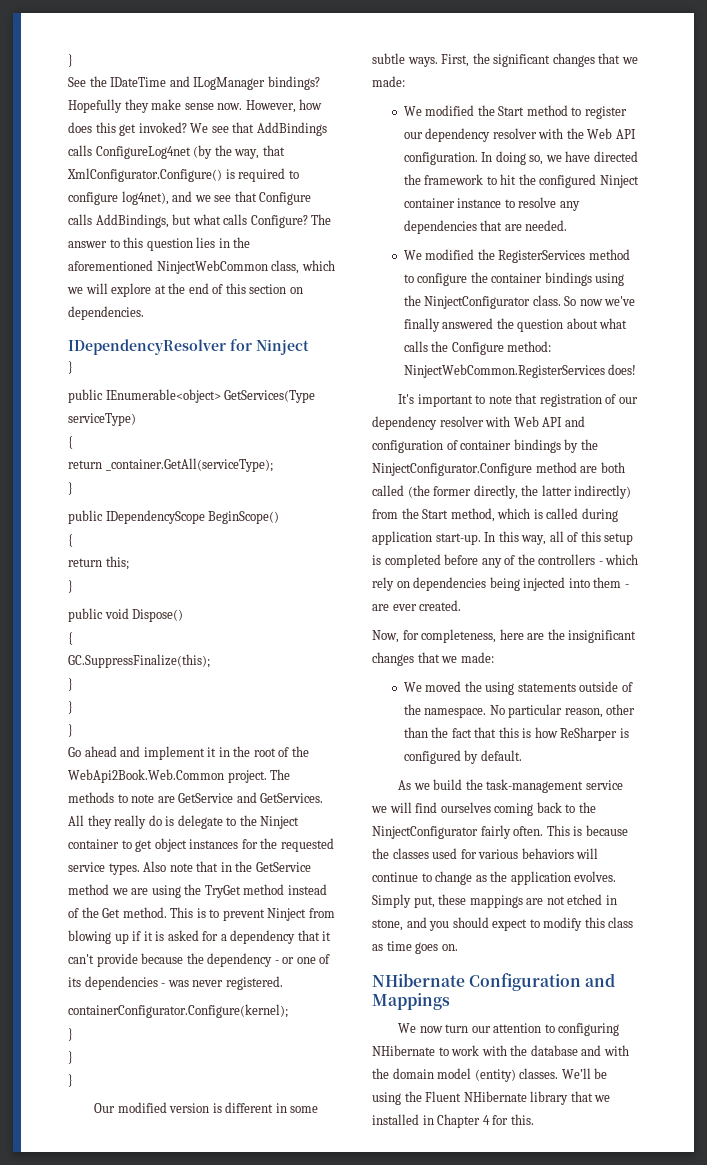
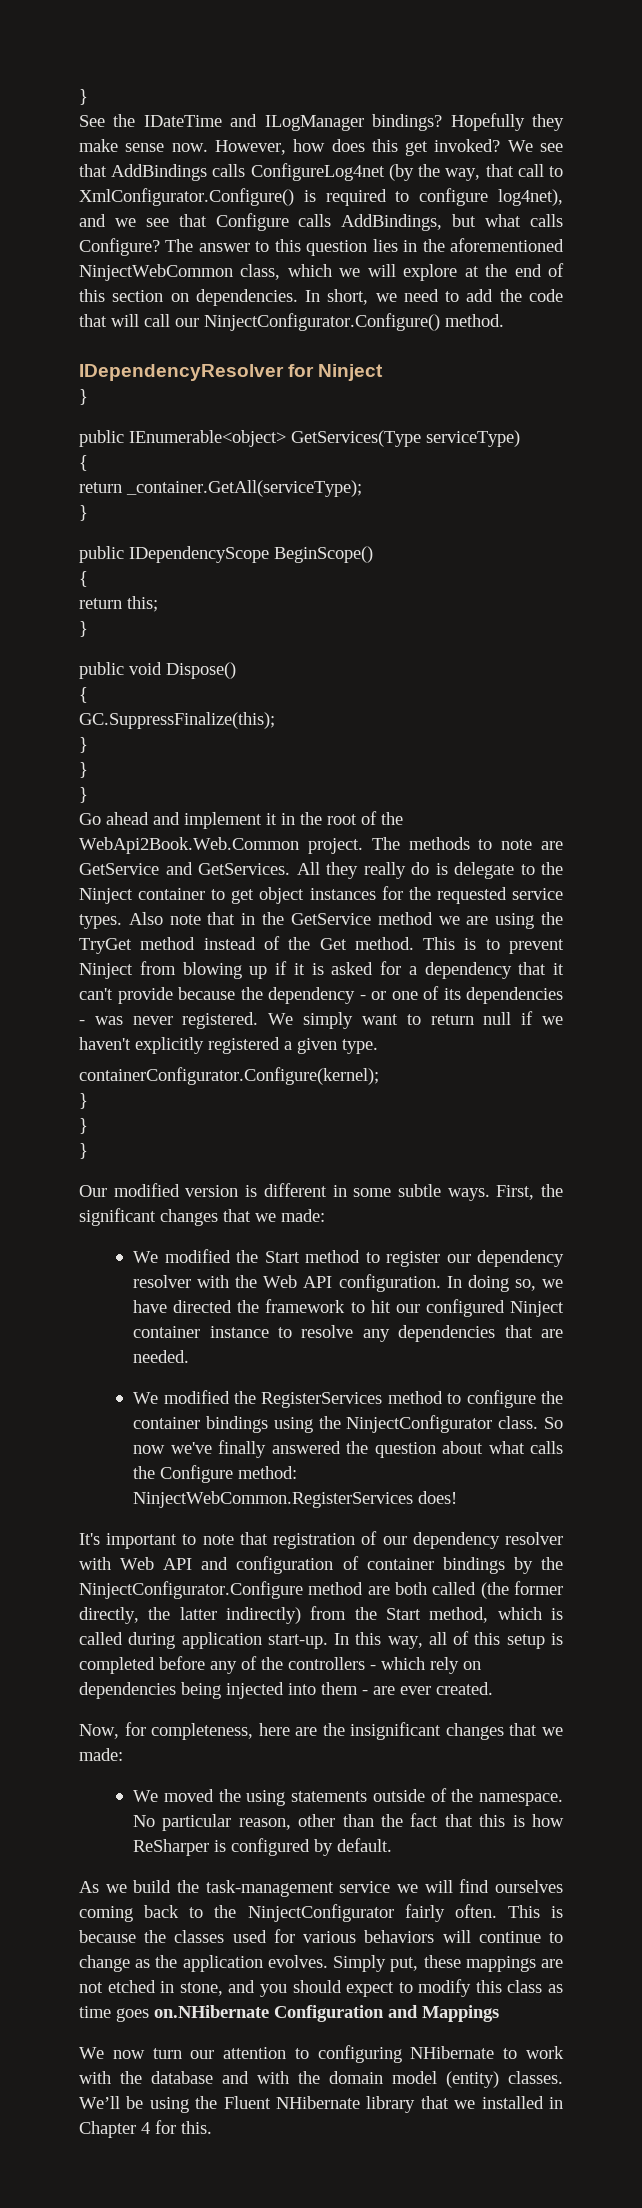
(285, 150) none -> [517,164,563,177] call to
(144, 313) none -> [305,289,563,305] [79,313,504,331] In short, we need to add the code that will call our NinjectConfigurator.Configure() method.
(283, 983) none -> [268,1011,563,1029] [79,1037,378,1054] We simply want to return null if we haven't explicitly registered a given type.
[518,174,536,185] the -> [395,1304,420,1313] our
[441,944,458,951] [372,973,465,987] on. // NHibernate -> [154,2005,269,2018] on.NHibernate

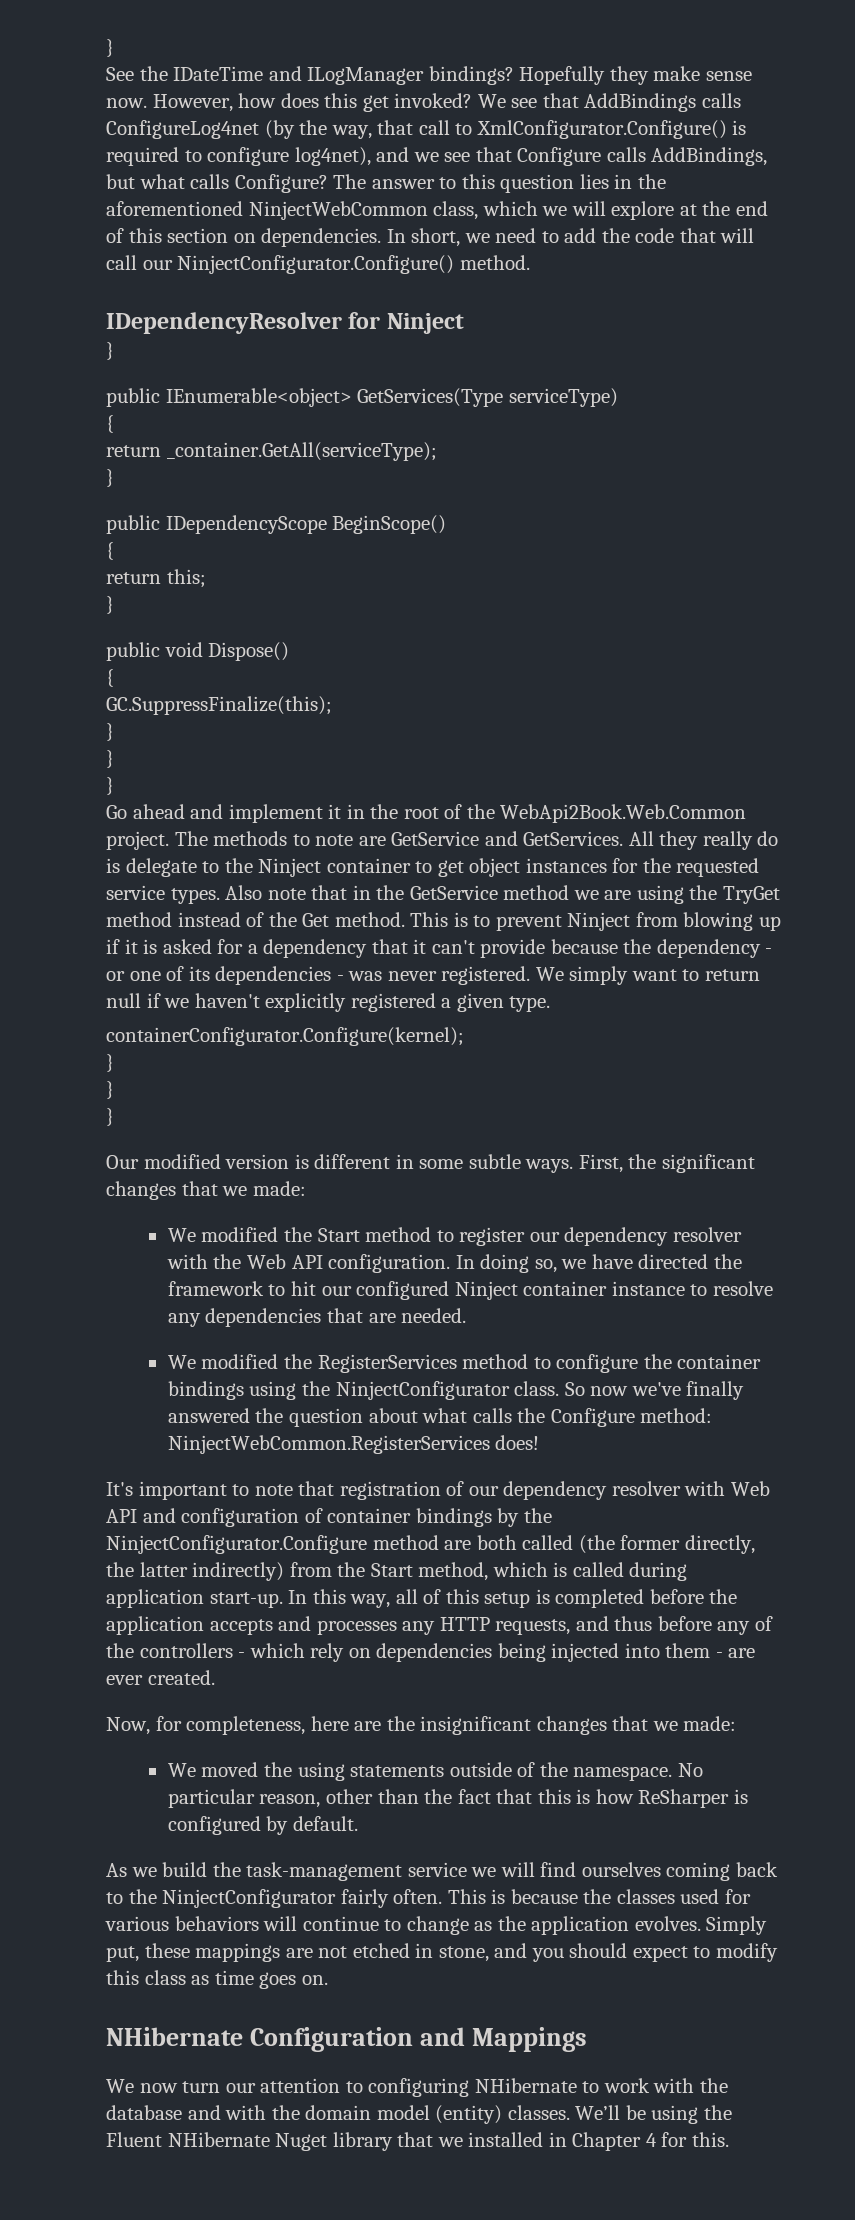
(205, 1663) none -> [709,1589,738,1604] [106,1616,712,1635] the application accepts and processes any HTTP requests, and thus before
[154,2005,269,2018] on.NHibernate -> [301,1975,328,1985] [106,2027,243,2046] on. // NHibernate
(360, 2102) none -> [275,2133,328,2151] Nuget

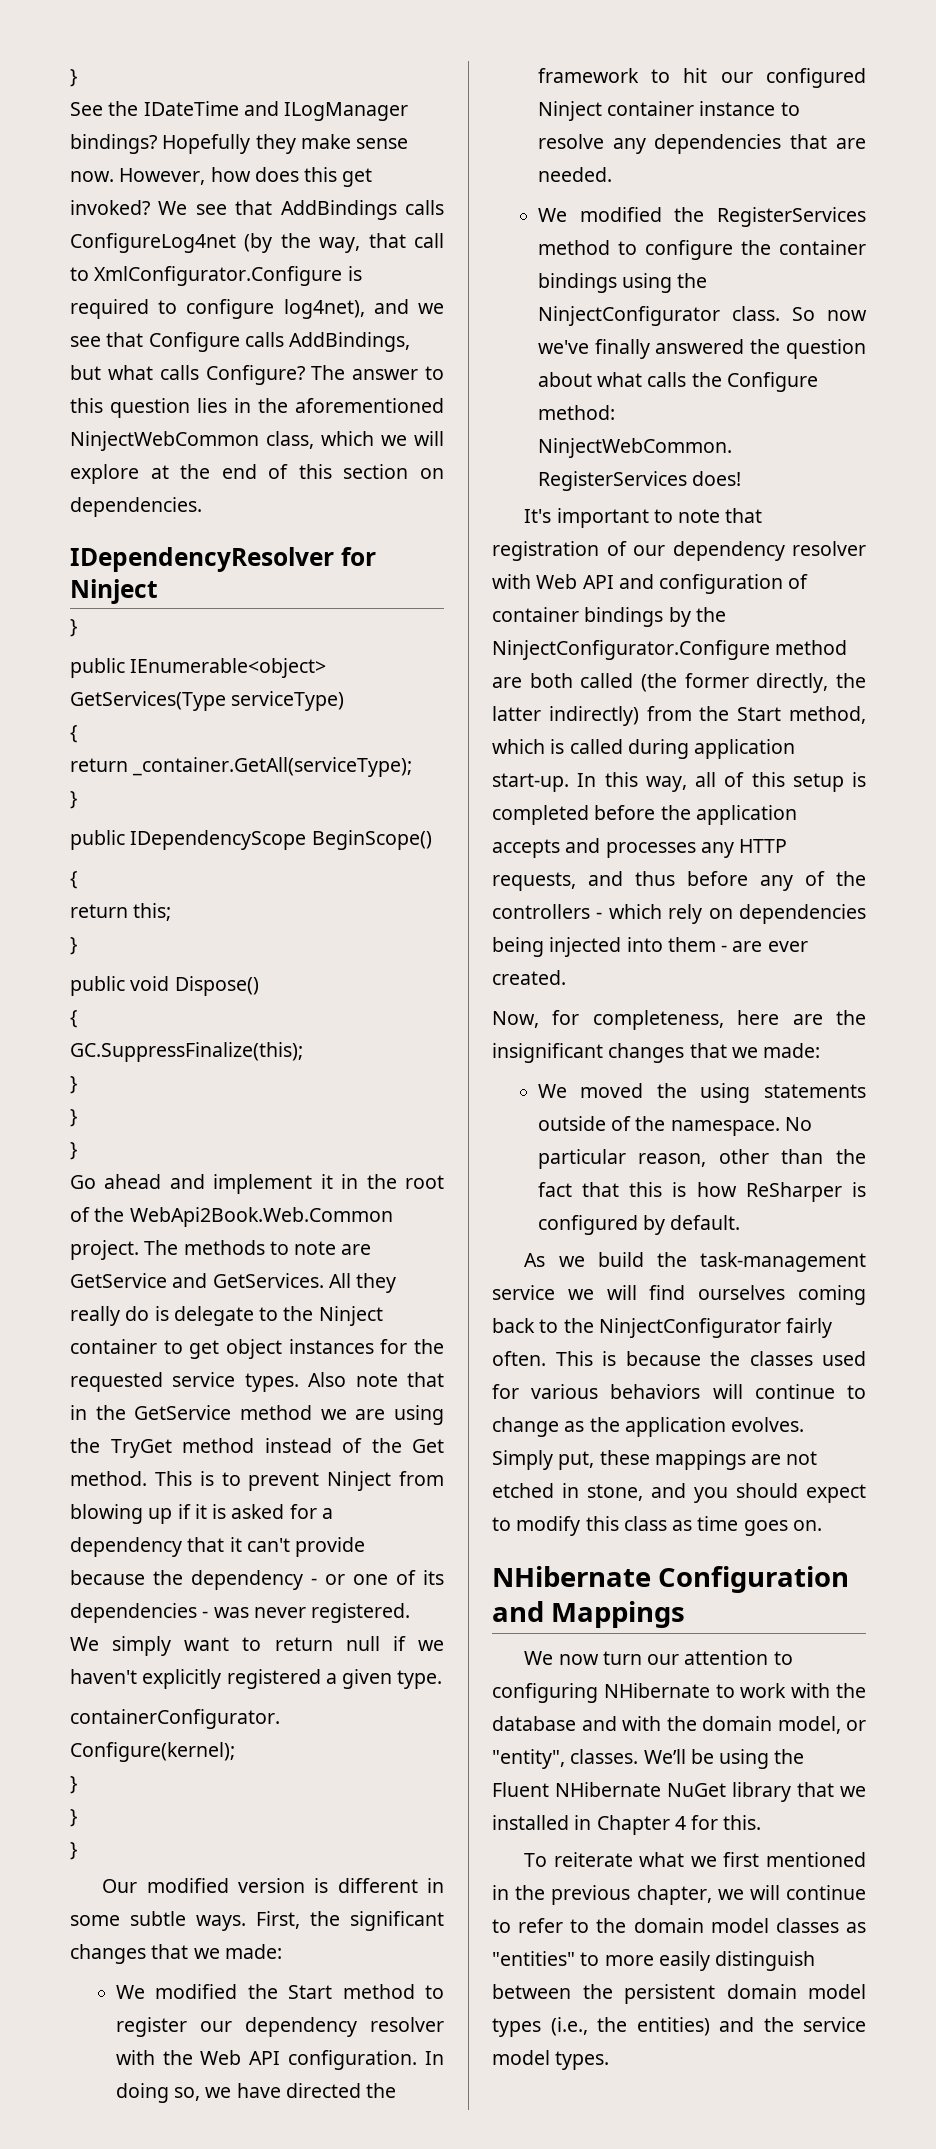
[476,120,727,139] XmlConfigurator.Configure() -> [94,266,343,286] XmlConfigurator.Configure
[386,228,755,247] [106,255,530,274] In short, we need to add the code that will call our NinjectConfigurator.Configure() method. -> (202, 507) none
[376,2105,503,2124] model (entity) -> [777,1716,866,1734] [492,1749,565,1769] model, or "entity",
[275,2133,328,2151] Nuget -> [667,1783,726,1797] NuGet
(729, 2139) none -> [524,1852,866,1867] [492,1885,866,1905] [492,1918,866,1933] [492,1951,816,1971] [492,1984,866,2004] [492,2017,866,2037] [492,2050,610,2070] // To reiterate what we first mentioned in the previous chapter, we will continue to refer to the domain model classes as "entities" to more easily distinguish between the persistent domain model types (i.e., the entities) and the service model types.

